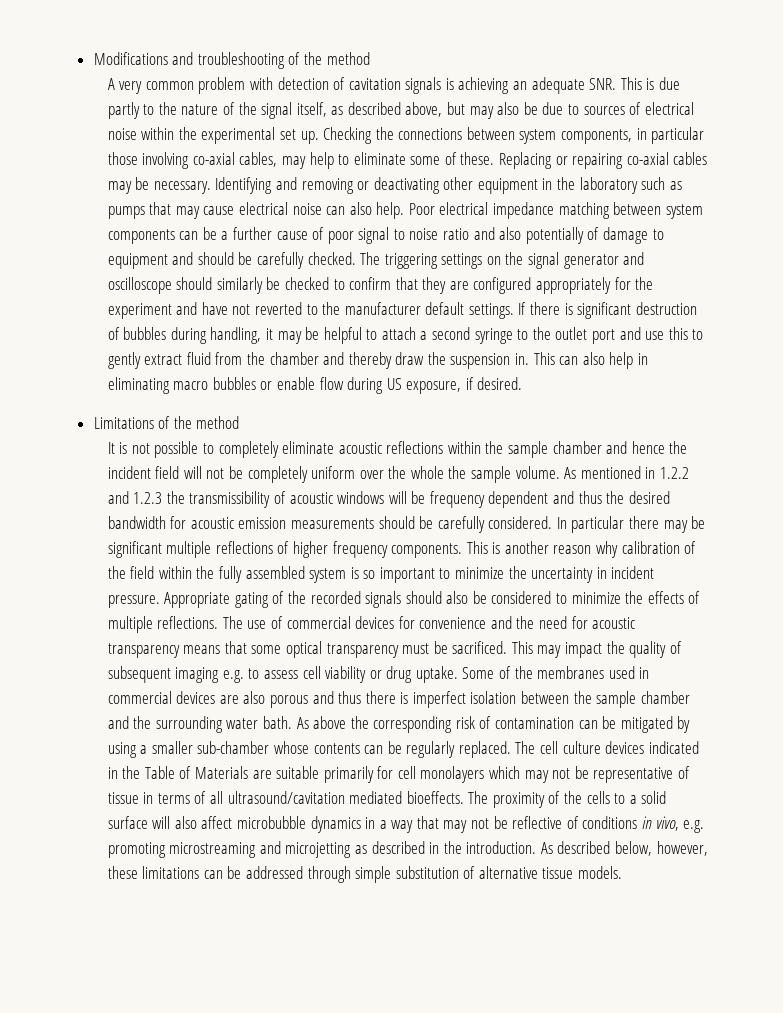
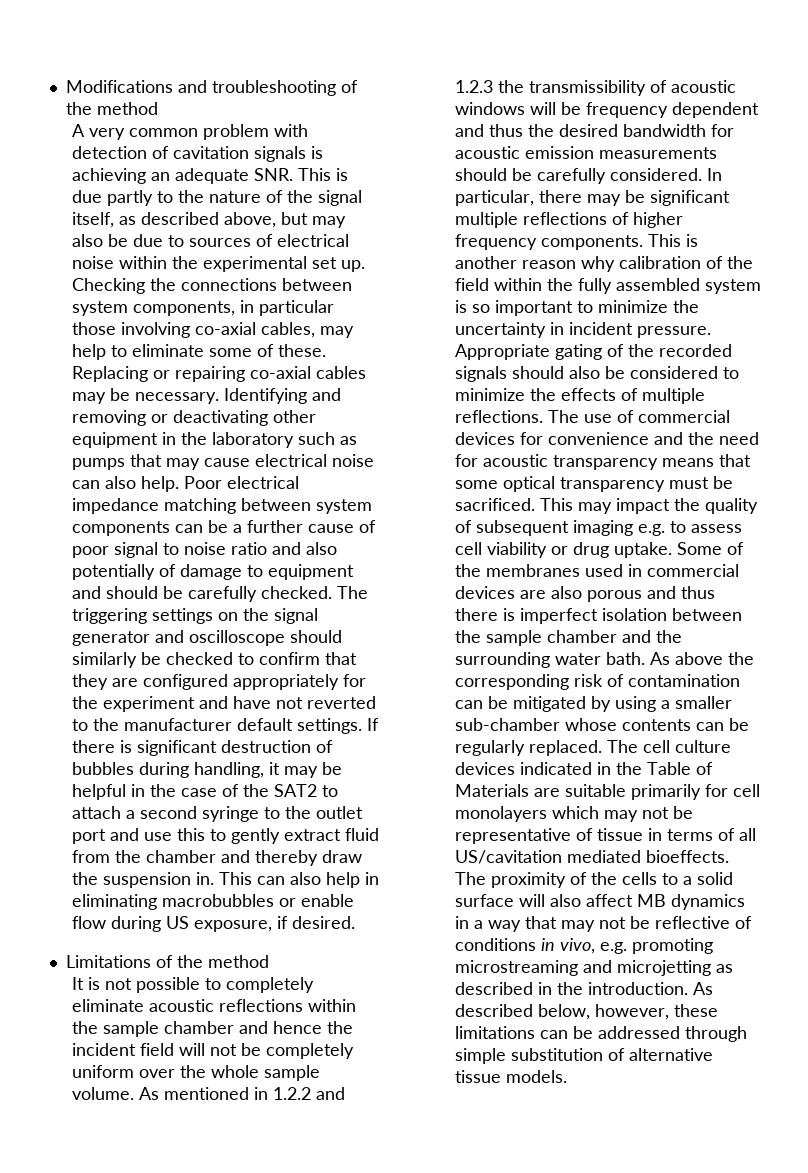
(362, 335) none -> [130,784,317,797] in the case of the SAT2
[173,377,256,390] macro bubbles -> [161,894,274,907] macrobubbles
[448,466,467,479] the -> (259, 1071) none
[571,516,625,533] particular -> [454,190,534,206] particular,
[227,791,345,804] ultrasound/cavitation -> [454,850,562,864] US/cavitation
[236,816,306,829] microbubble -> [636,894,666,907] MB

